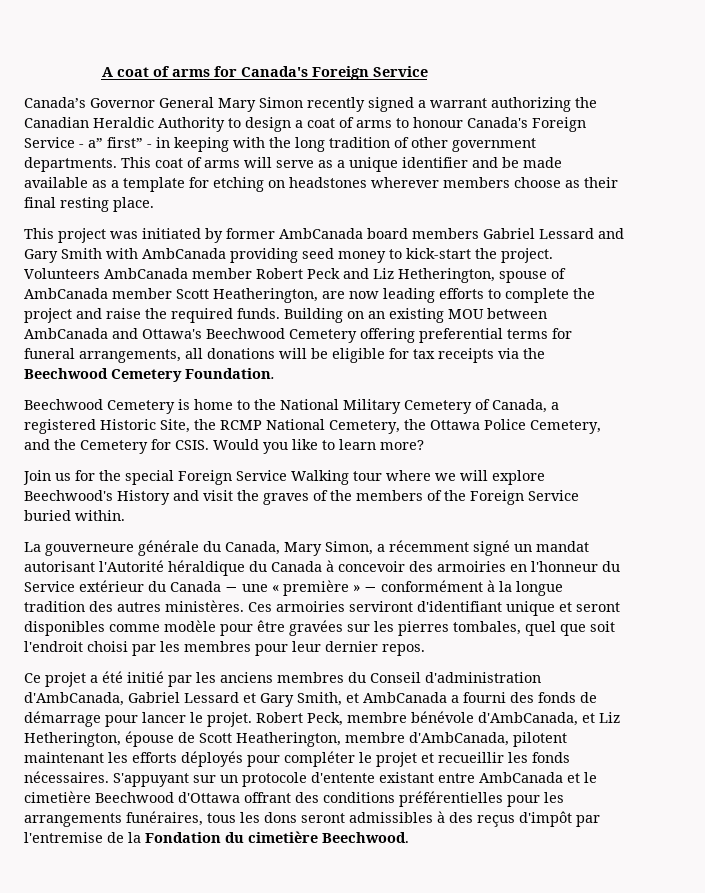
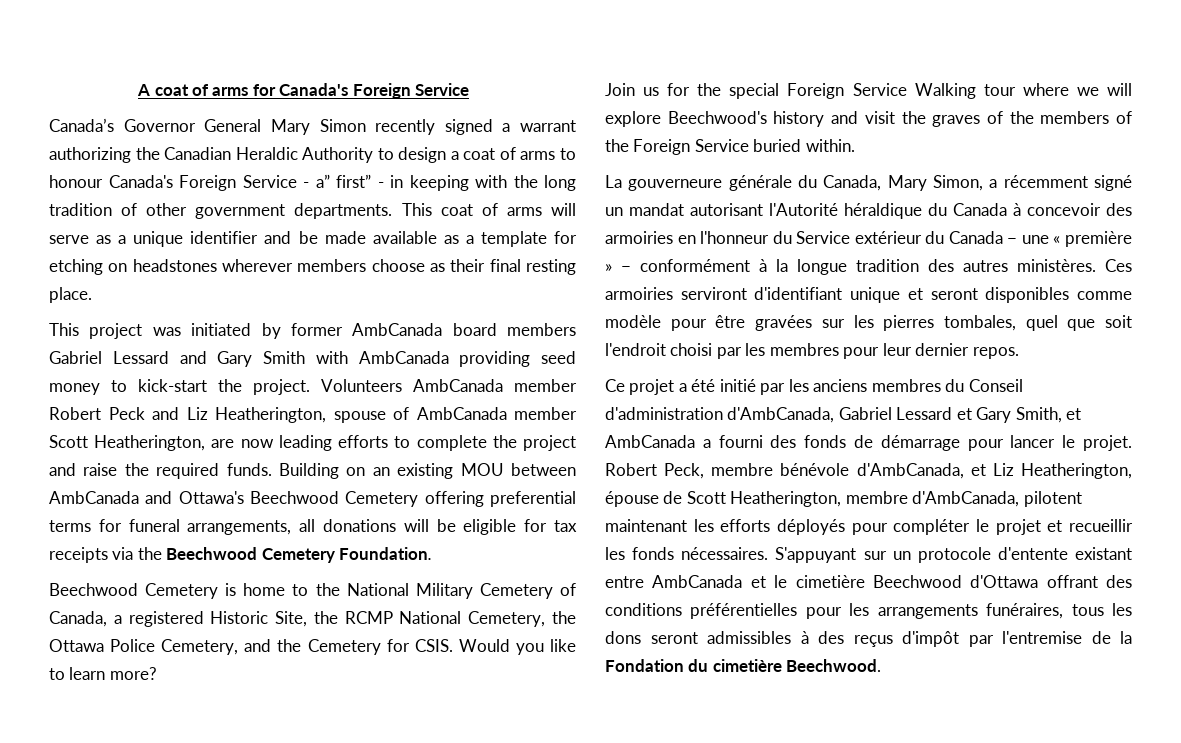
[398,268,495,283] Hetherington, -> [215,407,326,423] Heatherington,
[117,490,170,505] History -> [773,111,825,127] history
[24,732,121,747] Hetherington, -> [1021,463,1132,479] Heatherington,

